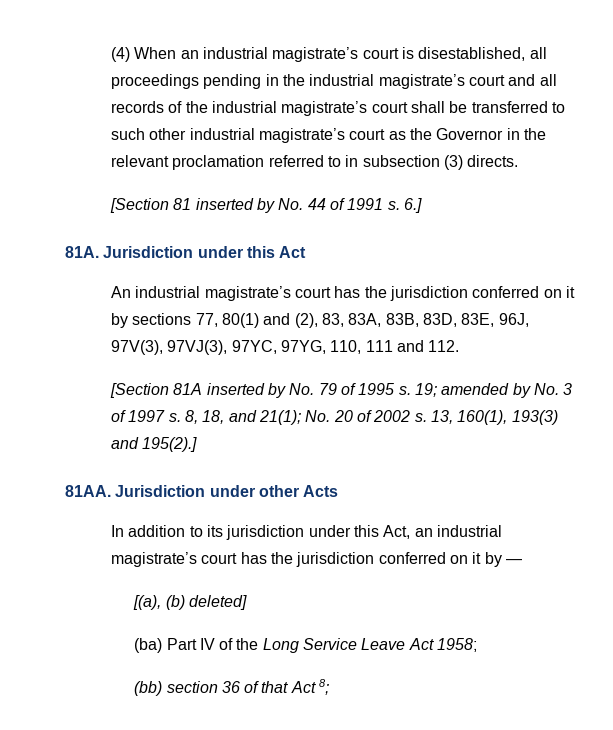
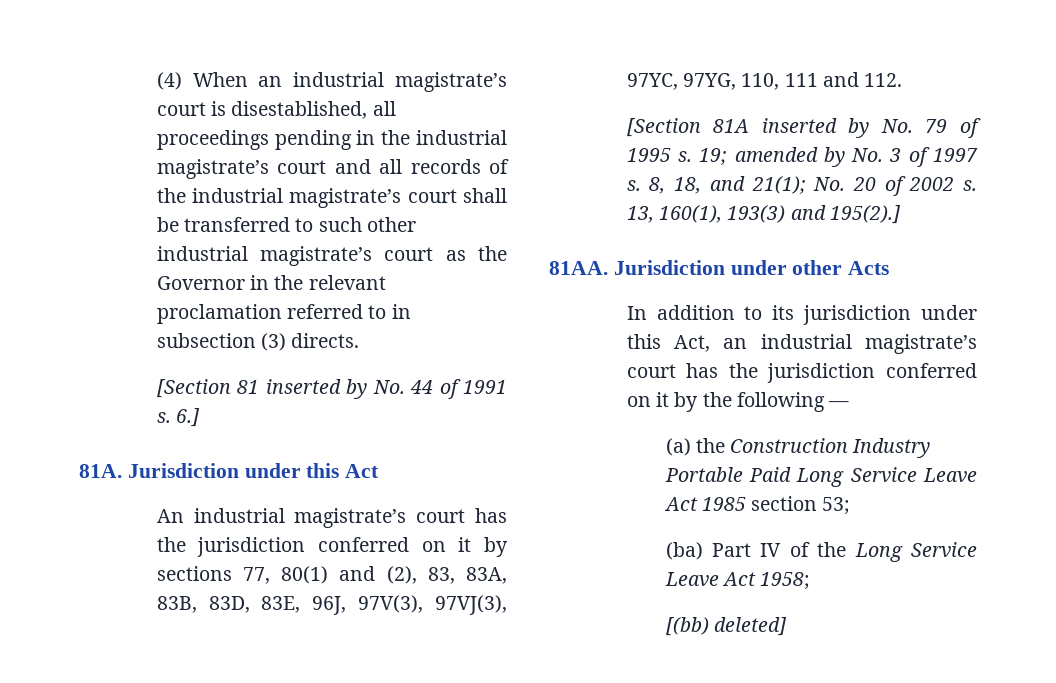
(502, 559) none -> [702,392,825,412] the following
[133,595,247,610] [(a), (b) deleted] -> [665,438,931,458] [664,467,977,487] [663,496,851,515] (a) the Construction Industry Portable Paid Long Service Leave Act 1985 section 53;
[134,679,330,696] (bb) section 36 of that Act 8; -> [665,617,787,636] [(bb) deleted]

